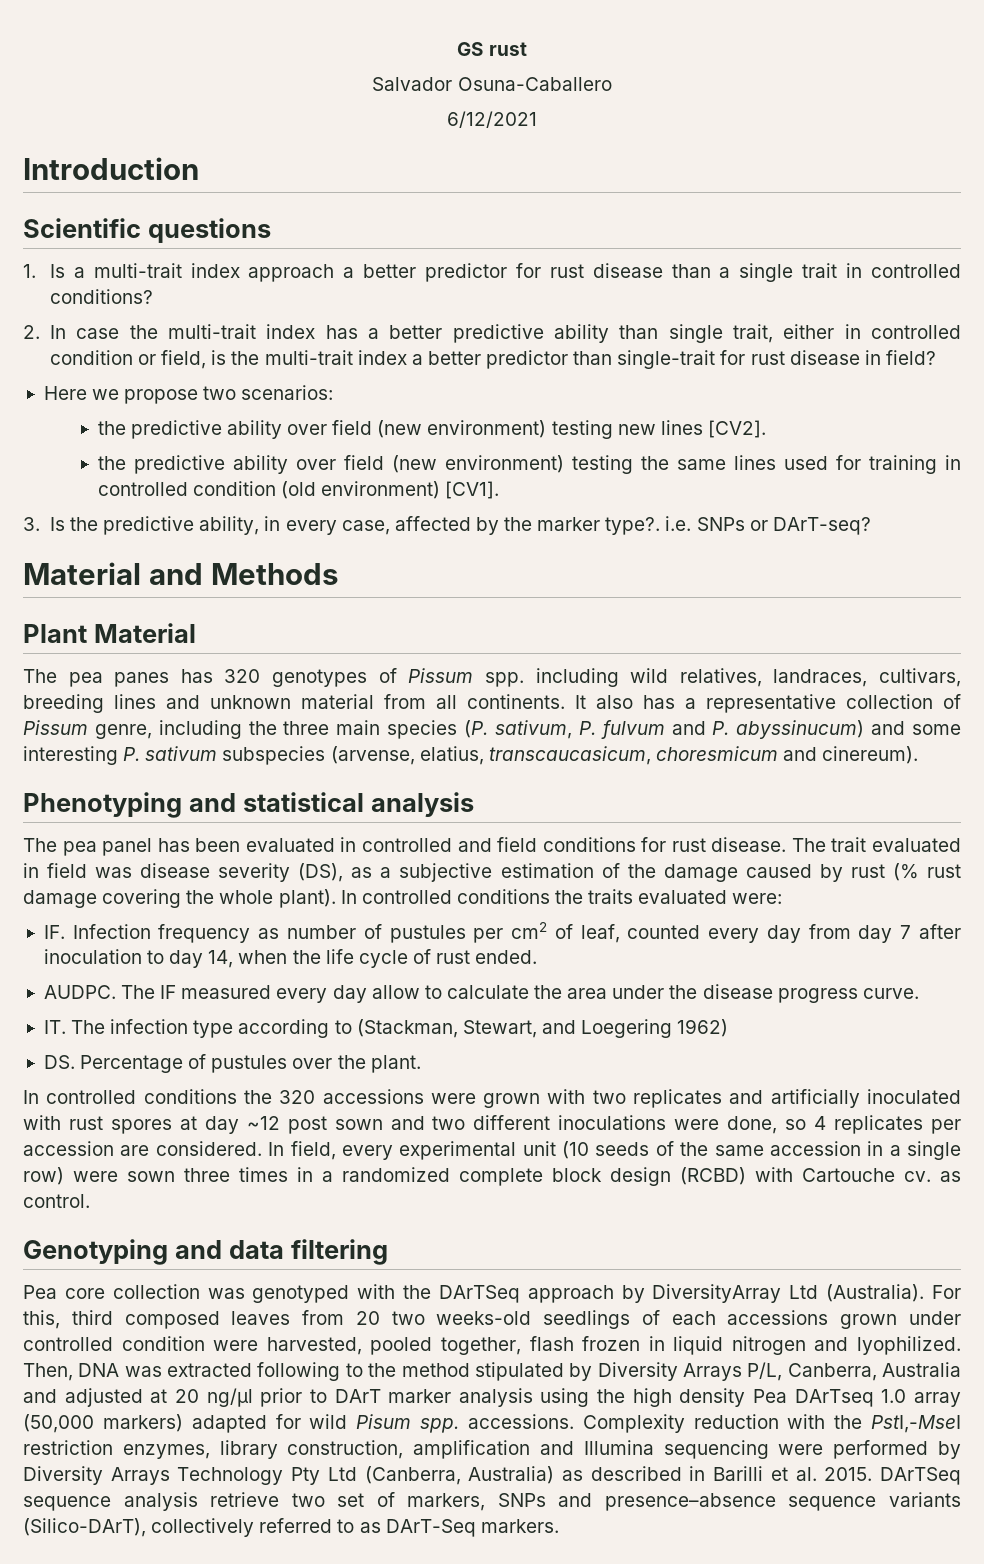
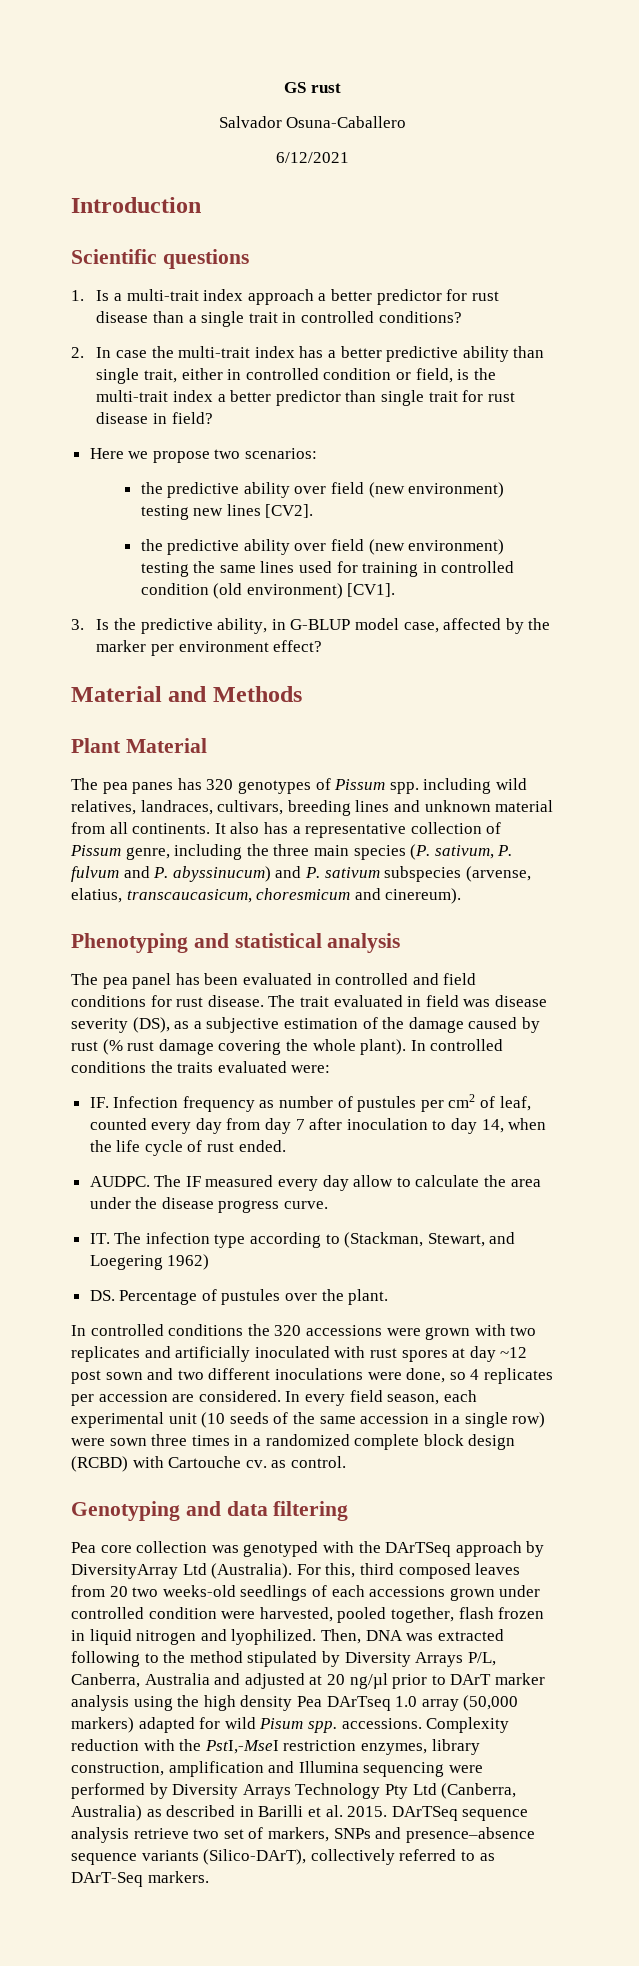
[617,350,716,369] single-trait -> [381,390,458,406] single trait
[285,520,337,535] every -> [290,618,400,630] G-BLUP model
[605,516,871,535] type?. i.e. SNPs or DArT-seq? -> [151,640,323,656] per environment effect?
[912,724,962,735] [23,746,118,765] some interesting -> (302, 872) none
[290,1141,393,1160] field, every -> [304,1390,477,1406] every field season, each

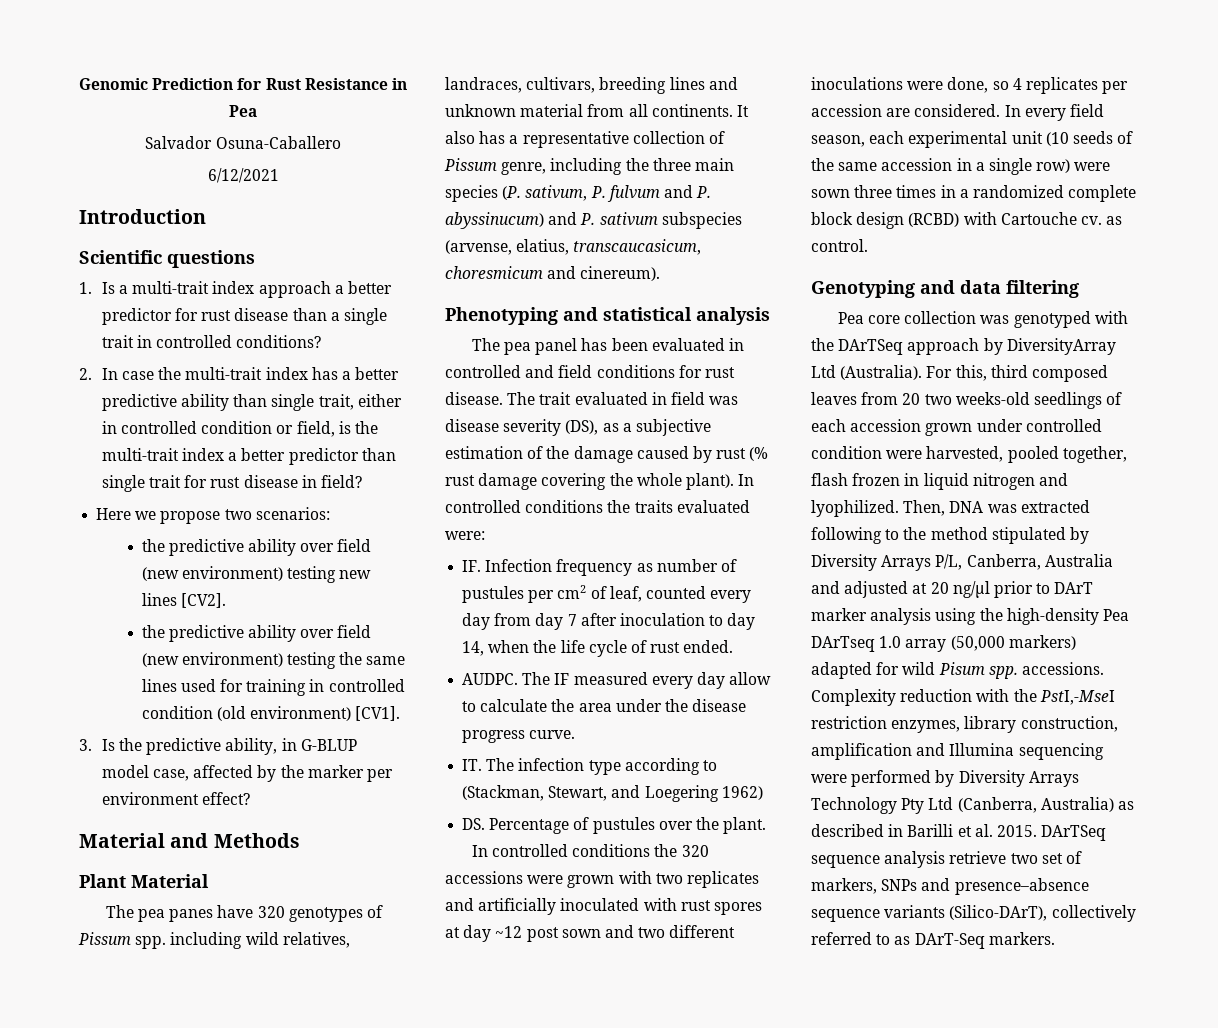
[284,82,341,93] GS rust -> [79,78,407,90] [229,105,257,117] Genomic Prediction for Rust Resistance in Pea
[177,778,202,790] has -> [217,905,254,918] have
[369,1586,446,1597] accessions -> [850,419,922,432] accession
[203,1695,293,1711] high density -> [1006,608,1099,625] high-density

